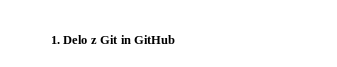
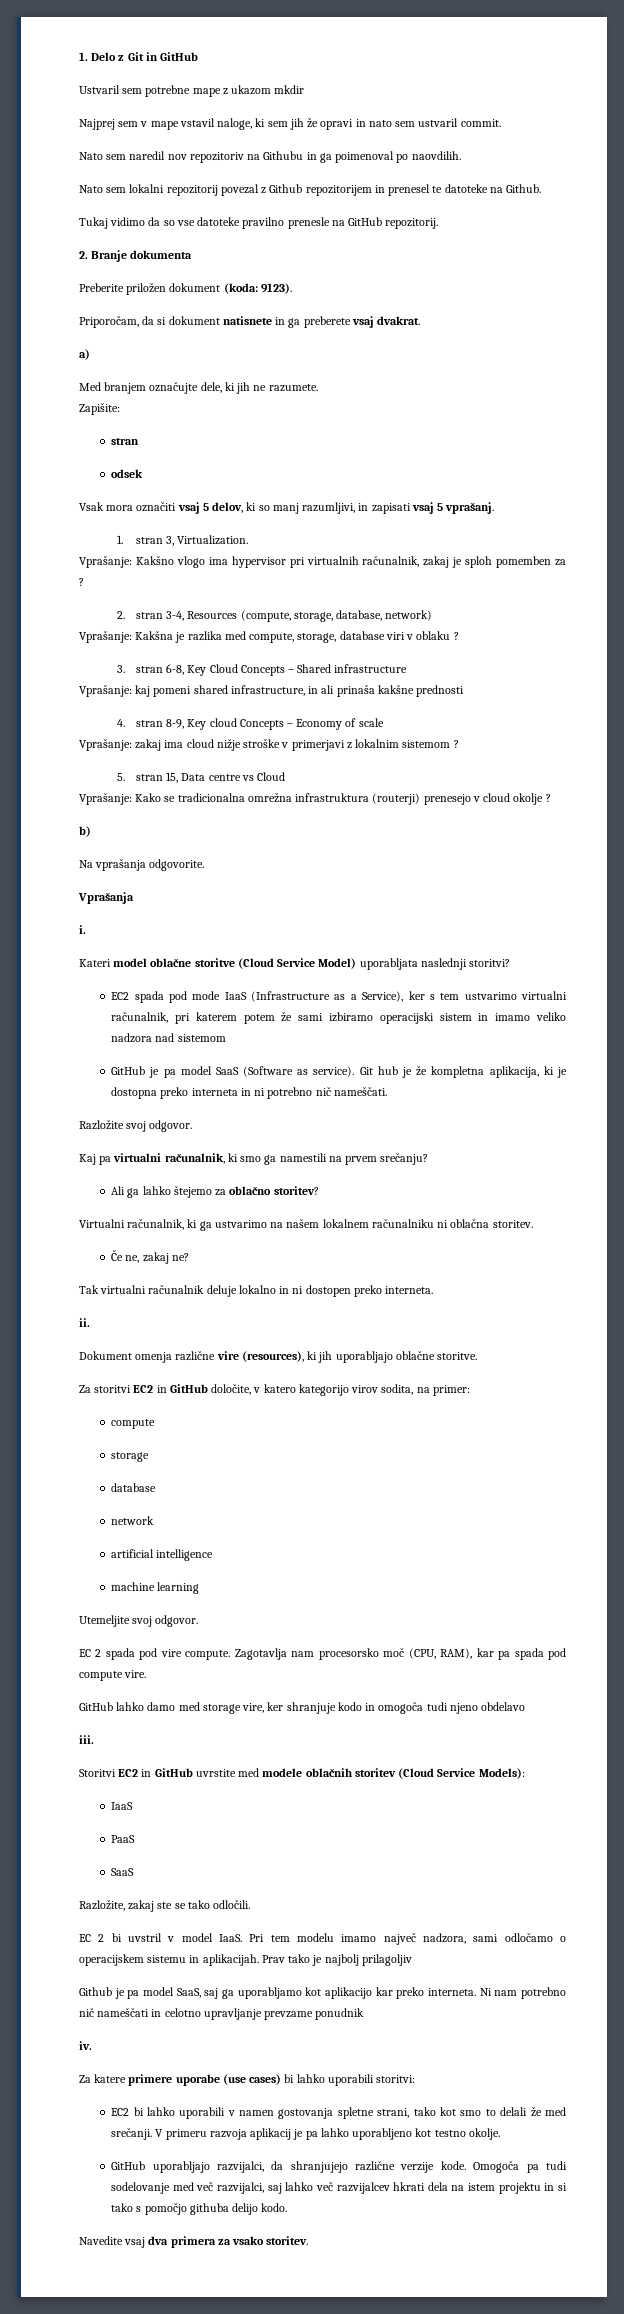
(175, 39) none -> [79,85,305,97] [79,118,501,130] [79,151,461,163] [79,184,542,196] [79,217,439,229] [79,250,193,262] [79,283,292,295] [79,316,421,328] [79,349,90,360] [79,382,318,394] [79,403,120,415] [111,438,140,445] [111,469,144,478] [79,502,495,514] [116,535,249,546] [79,556,567,568] [79,578,84,586] [116,610,433,622] [79,631,459,643] [116,664,408,676] [79,685,465,697] [116,718,384,730] [79,739,459,751] [116,772,285,783] [79,793,551,805] [79,826,91,837] [79,859,205,871] [78,892,134,904] [79,925,86,934] [79,958,511,970] [111,991,567,1003] [111,1012,567,1024] [111,1033,226,1043] [111,1066,567,1078] [111,1087,387,1099] [79,1120,193,1132] [79,1153,429,1165] [111,1186,319,1198] [79,1219,533,1231] [111,1250,189,1264] [79,1285,434,1297] [79,1318,90,1327] [79,1351,478,1363] [79,1384,470,1396] [111,1419,156,1429] [111,1452,150,1462] [111,1483,157,1492] [111,1516,155,1525] [111,1549,214,1561] [111,1582,200,1594] [79,1615,199,1627] [79,1648,566,1660] [79,1670,147,1681] [79,1702,526,1714] [79,1735,94,1744] [79,1768,525,1779] [111,1802,134,1810] [111,1835,136,1843] [111,1868,135,1876] [79,1900,251,1912] [79,1933,566,1945] [79,1954,412,1966] [79,1987,567,1999] [79,2008,365,2020] [79,2041,92,2050] [79,2074,416,2086] [111,2107,566,2119] [111,2128,500,2140] [111,2161,567,2173] [111,2182,567,2194] [111,2203,288,2215] [79,2236,309,2248] // Ustvaril sem potrebne mape z ukazom mkdir // Najprej sem v mape vstavil naloge, ki sem jih že opravi in nato sem ustvaril commit. // Nato sem naredil nov repozitoriv na Githubu in ga poimenoval po naovdilih. // Nato sem lokalni repozitorij povezal z Github repozitorijem in prenesel te datoteke na Github. // Tukaj vidimo da so vse datoteke pravilno prenesle na GitHub repozitorij. // 2. Branje dokumenta // Preberite priložen dokument (koda: 9123). // Priporočam, da si dokument natisnete in ga preberete vsaj dvakrat. // a) // Med branjem označujte dele, ki jih ne razumete. // Zapišite: // stran // odsek // Vsak mora označiti vsaj 5 delov, ki so manj razumljivi, in zapisati vsaj 5 vprašanj. // 1. stran 3, Virtualization. // Vprašanje: Kakšno vlogo ima hypervisor pri virtualnih računalnik, zakaj je sploh pomemben za ? // 2. stran 3-4, Resources (compute, storage, database, network) // Vprašanje: Kakšna je razlika med compute, storage, database viri v oblaku ? // 3. stran 6-8, Key Cloud Concepts – Shared infrastructure // Vprašanje: kaj pomeni shared infrastructure, in ali prinaša kakšne prednosti // 4. stran 8-9, Key cloud Concepts – Economy of scale // Vprašanje: zakaj ima cloud nižje stroške v primerjavi z lokalnim sistemom ? // 5. stran 15, Data centre vs Cloud // Vprašanje: Kako se tradicionalna omrežna infrastruktura (routerji) prenesejo v cloud okolje ? // b) // Na vprašanja odgovorite. // Vprašanja // i. // Kateri model oblačne storitve (Cloud Service Model) uporabljata naslednji storitvi? // EC2 spada pod mode IaaS (Infrastructure as a Service), ker s tem ustvarimo virtualni računalnik, pri katerem potem že sami izbiramo operacijski sistem in imamo veliko nadzora nad sistemom // GitHub je pa model SaaS (Software as service). Git hub je že kompletna aplikacija, ki je dostopna preko interneta in ni potrebno nič nameščati. // Razložite svoj odgovor. // Kaj pa virtualni računalnik, ki smo ga namestili na prvem srečanju? // Ali ga lahko štejemo za oblačno storitev? // Virtualni računalnik, ki ga ustvarimo na našem lokalnem računalniku ni oblačna storitev. // Če ne, zakaj ne? // Tak virtualni računalnik deluje lokalno in ni dostopen preko interneta. // ii. // Dokument omenja različne vire (resources), ki jih uporabljajo oblačne storitve. // Za storitvi EC2 in GitHub določite, v katero kategorijo virov sodita, na primer: // compute // storage // database // network // artificial intelligence // machine learning // Utemeljite svoj odgovor. // EC 2 spada pod vire compute. Zagotavlja nam procesorsko moč (CPU, RAM), kar pa spada pod compute vire. // GitHub lahko damo med storage vire, ker shranjuje kodo in omogoča tudi njeno obdelavo // iii. // Storitvi EC2 in GitHub uvrstite med modele oblačnih storitev (Cloud Service Models): // IaaS // PaaS // SaaS // Razložite, zakaj ste se tako odločili. // EC 2 bi uvstril v model IaaS. Pri tem modelu imamo največ nadzora, sami odločamo o operacijskem sistemu in aplikacijah. Prav tako je najbolj prilagoljiv // Github je pa model SaaS, saj ga uporabljamo kot aplikacijo kar preko interneta. Ni nam potrebno nič nameščati in celotno upravljanje prevzame ponudnik // iv. // Za katere primere uporabe (use cases) bi lahko uporabili storitvi: // EC2 bi lahko uporabili v namen gostovanja spletne strani, tako kot smo to delali že med srečanji. V primeru razvoja aplikacij je pa lahko uporabljeno kot testno okolje. // GitHub uporabljajo razvijalci, da shranjujejo različne verzije kode. Omogoča pa tudi sodelovanje med več razvijalci, saj lahko več razvijalcev hkrati dela na istem projektu in si tako s pomočjo githuba delijo kodo. // Navedite vsaj dva primera za vsako storitev.

